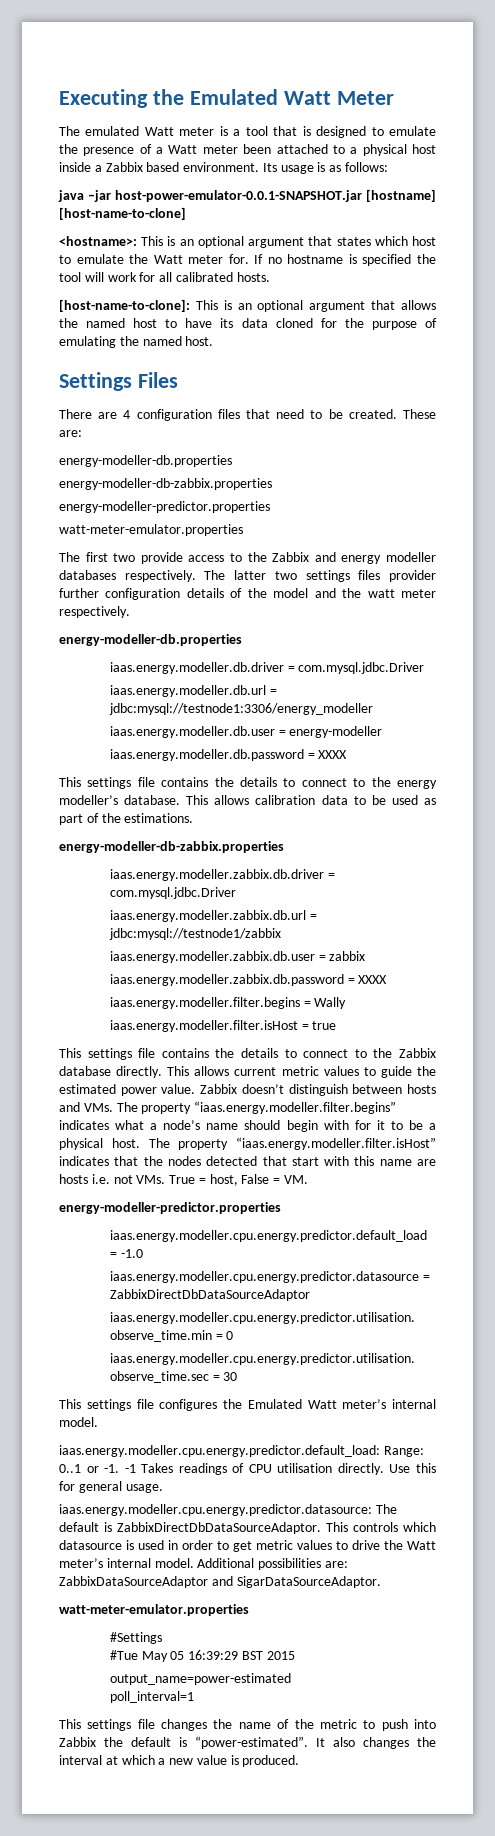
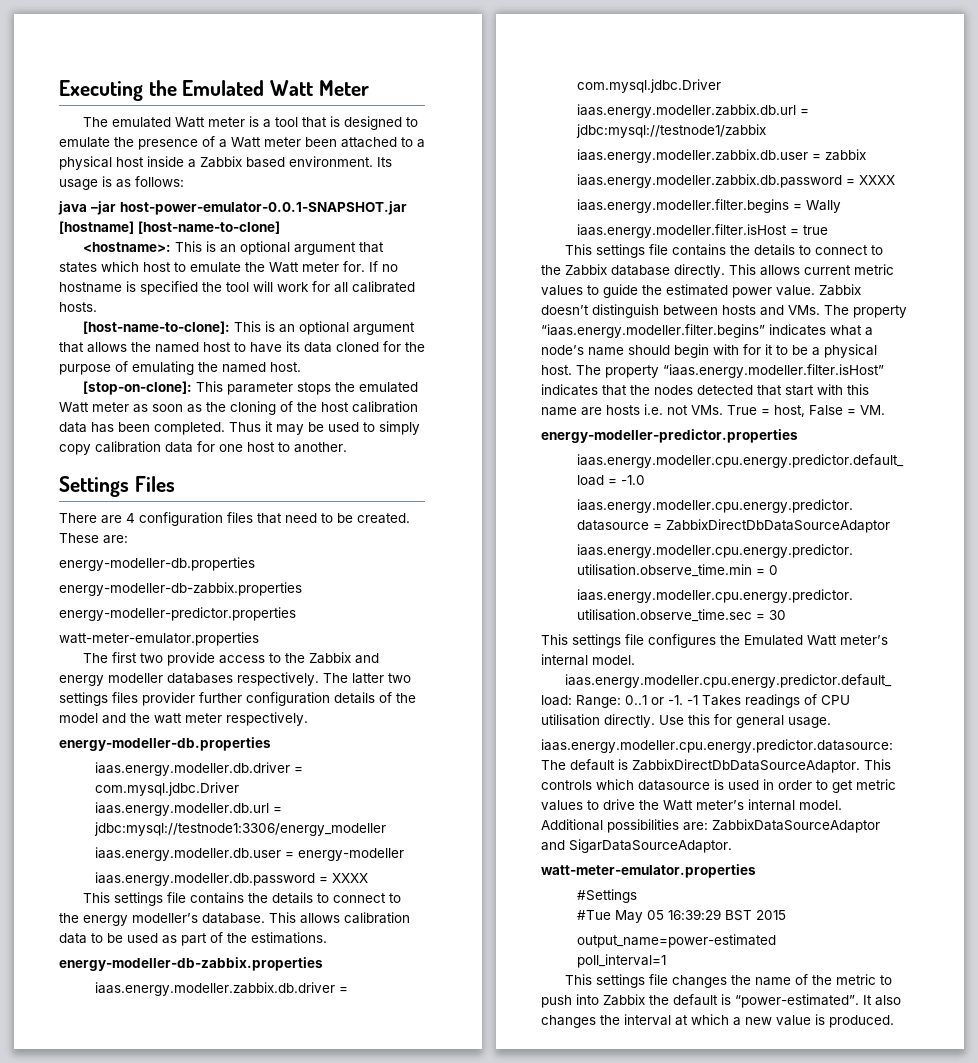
(214, 341) none -> [83,381,419,395] [59,401,418,415] [59,421,420,435] [59,441,347,455] // [stop-on-clone]: This parameter stops the emulated Watt meter as soon as the cloning of the host calibration data has been completed. Thus it may be used to simply copy calibration data for one host to another.

